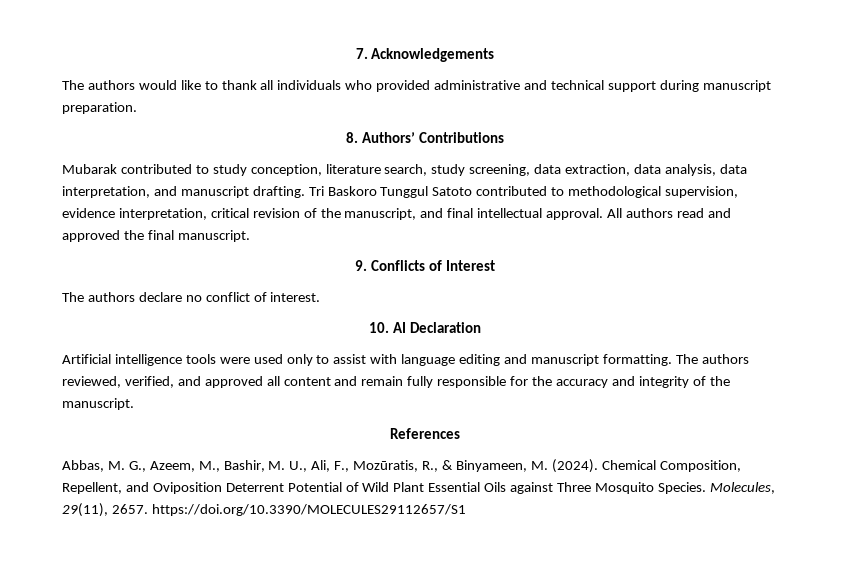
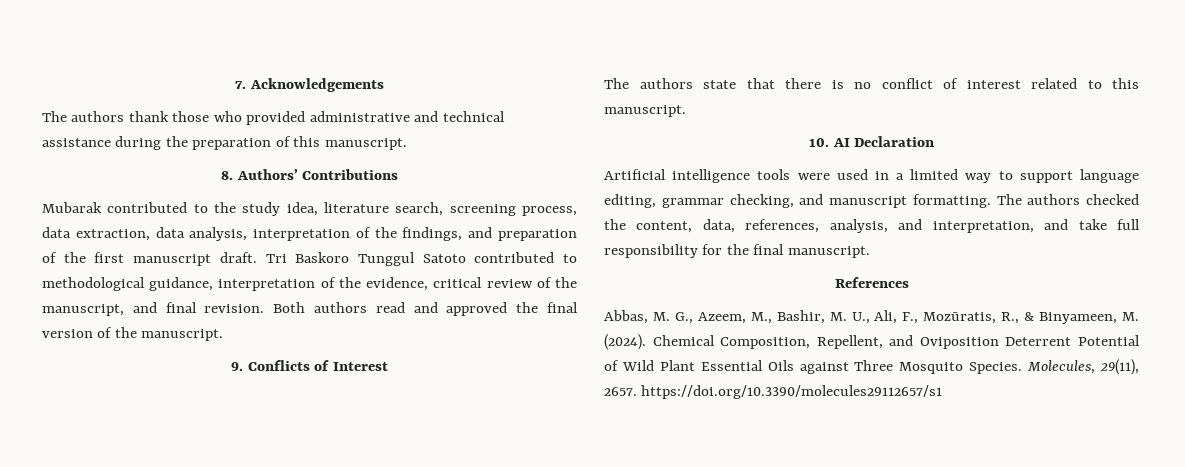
[138,80,342,90] would like to thank all individuals -> [128,111,210,122] thank those
[607,80,771,92] [62,102,137,114] support during manuscript preparation. -> [42,136,407,150] assistance during the preparation of this manuscript.
[212,164,747,176] [62,186,305,198] study conception, literature search, study screening, data extraction, data analysis, data interpretation, and manuscript drafting. -> [214,202,577,216] [42,227,577,241] [42,252,257,266] the study idea, literature search, screening process, data extraction, data analysis, interpretation of the findings, and preparation of the first manuscript draft.
[665,186,739,198] [62,208,300,220] supervision, evidence interpretation, critical revision -> [149,277,533,291] guidance, interpretation of the evidence, critical review
[477,208,623,220] intellectual approval. All -> [204,302,306,313] revision. Both
(174, 235) none -> [42,327,137,338] version of the
[138,292,321,302] declare no conflict of interest. -> [703,78,1139,89] [604,105,686,117] state that there is no conflict of interest related to this manuscript.
[286,354,501,366] only to assist with language editing -> [874,169,1139,183] [604,194,794,208] in a limited way to support language editing, grammar checking,
[62,376,730,388] reviewed, verified, and approved all content and remain fully responsible for the accuracy and integrity of the -> [1086,194,1139,205] [604,219,1140,233] [604,244,785,258] checked the content, data, references, analysis, and interpretation, and take full responsibility for the final
[151,504,466,516] https://doi.org/10.3390/MOLECULES29112657/S1 -> [641,385,943,399] https://doi.org/10.3390/molecules29112657/s1

